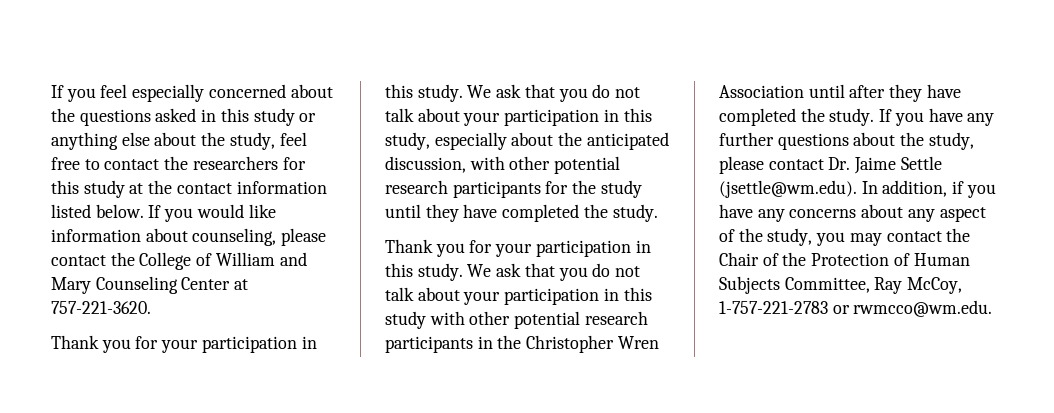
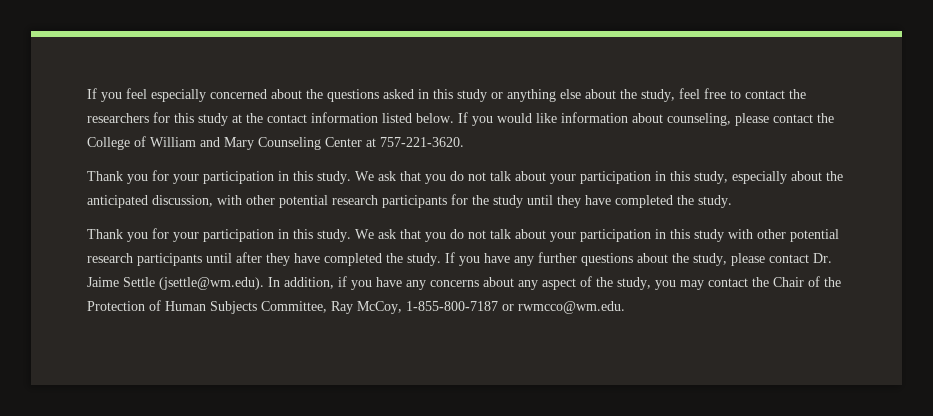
[477,335,659,353] [719,85,804,98] in the Christopher Wren Association -> (202, 259) none
[719,301,828,314] 1-757-221-2783 -> [406,301,498,311] 1-855-800-7187

